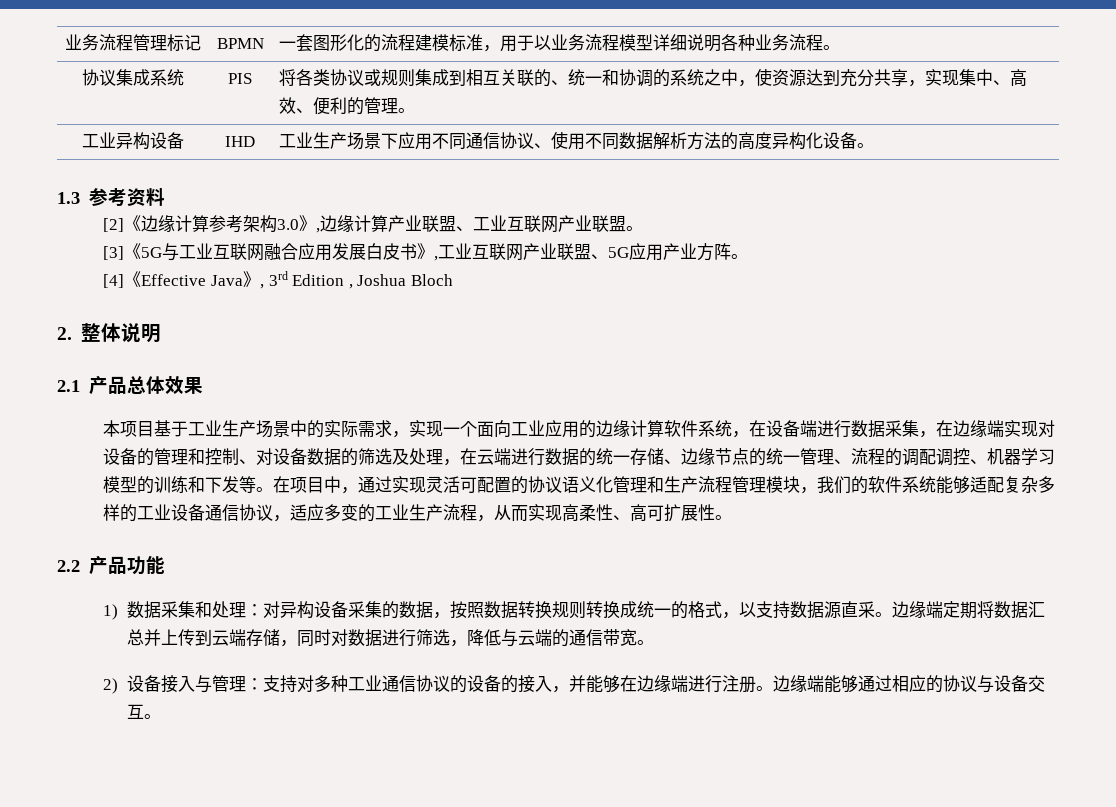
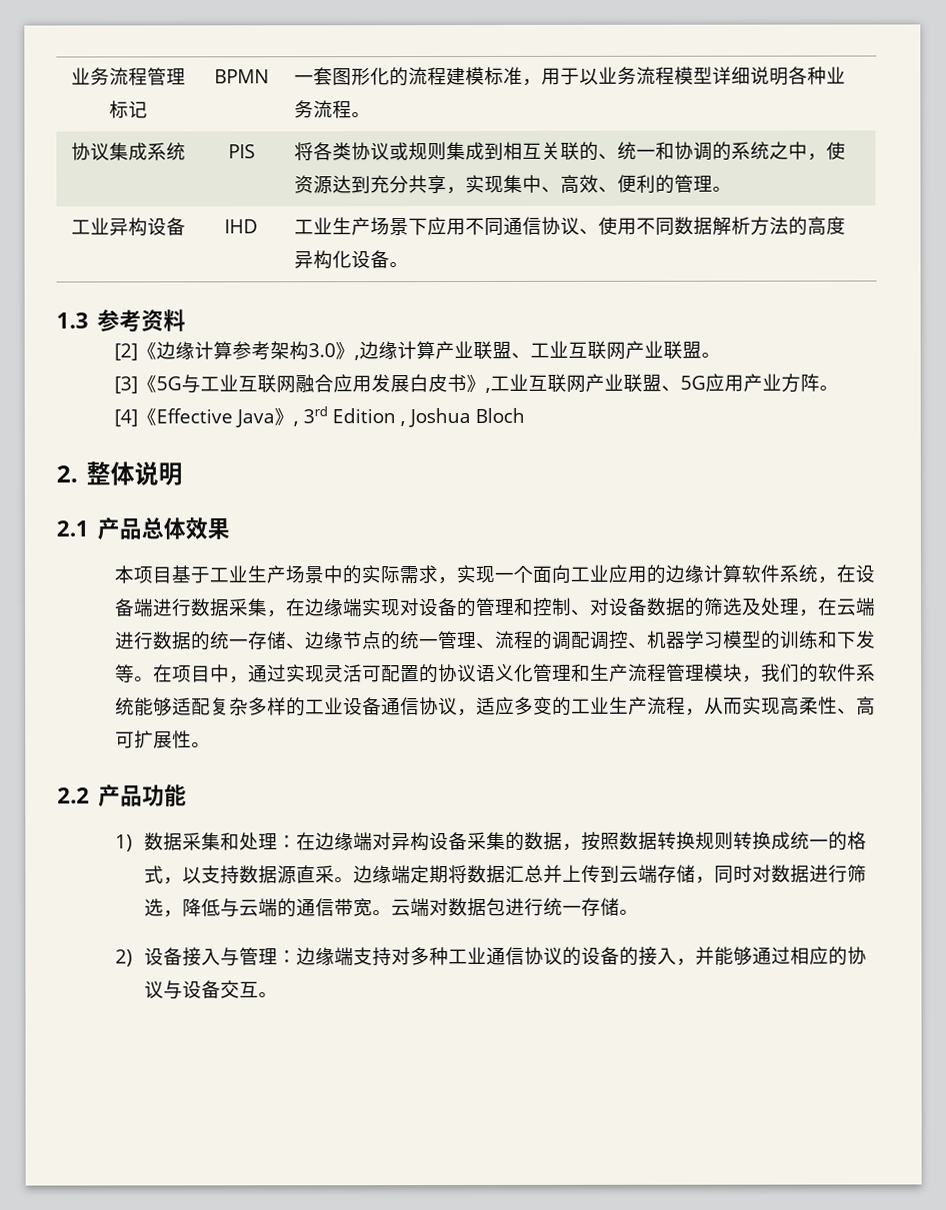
(263, 610) none -> [295,832,373,852] 在边缘端
(654, 642) none -> [390,897,639,918] 云端对数据包进行统一存储。
(263, 684) none -> [295,947,354,967] 边缘端
[619,675,858,693] 在边缘端进行注册。边缘端能够 -> (753, 956) none

